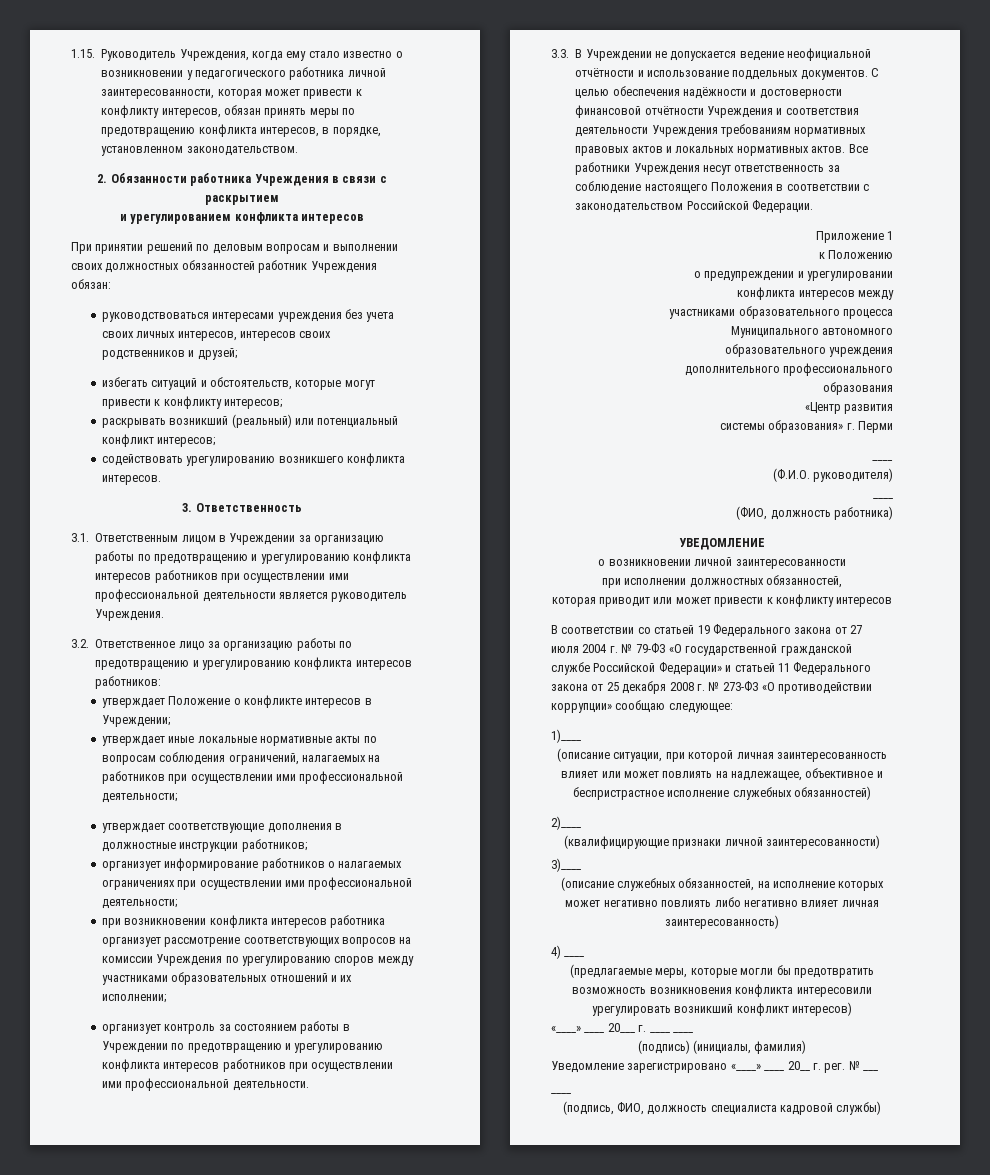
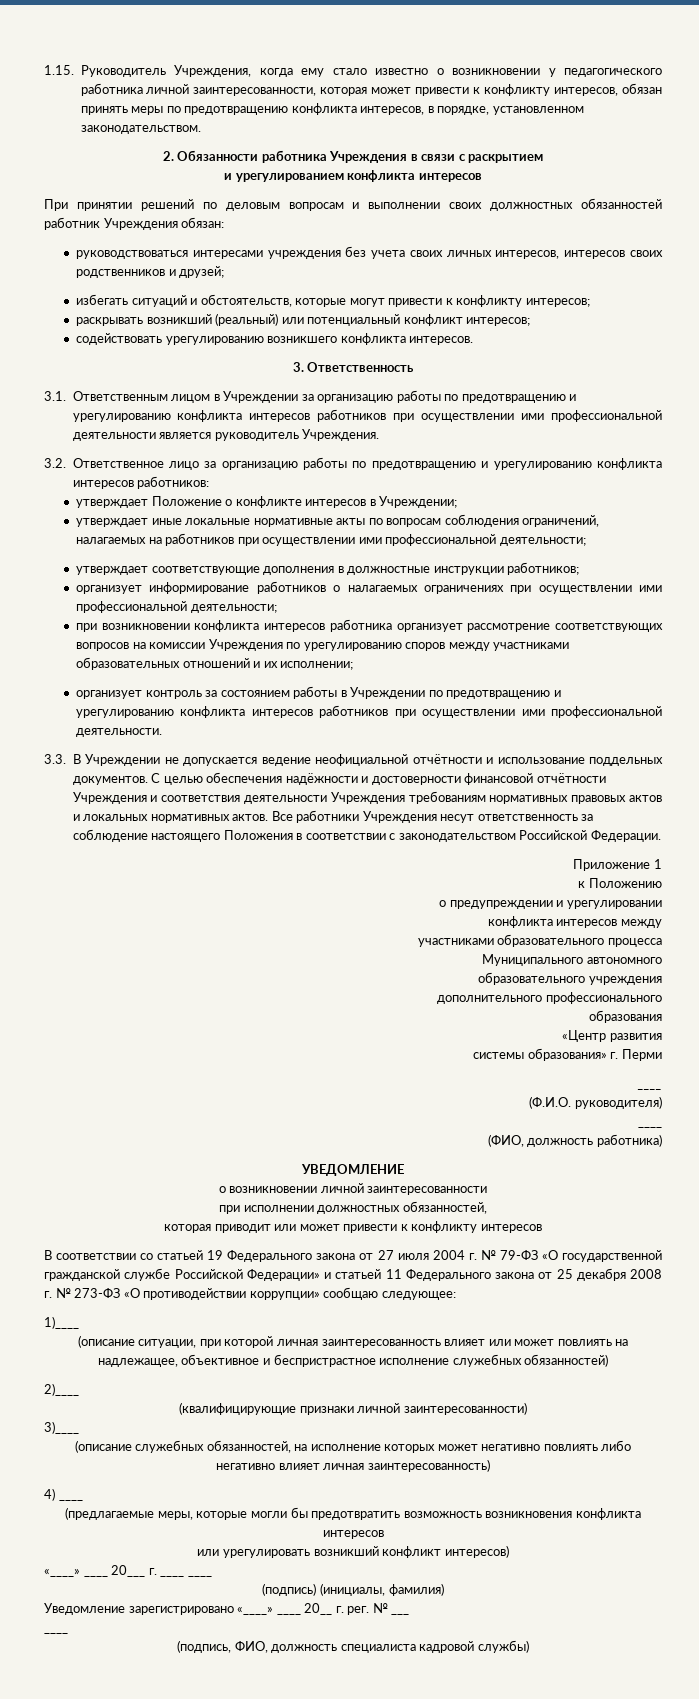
[796,987,872,997] интересовили -> [322,1530,384,1539] [197,1549,220,1556] интересов // или

